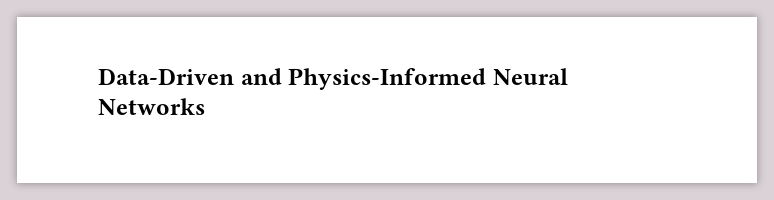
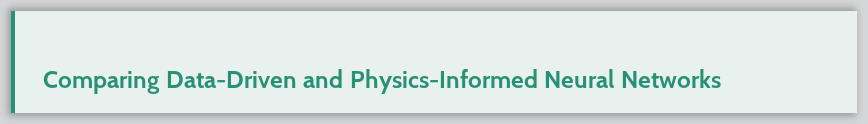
(98, 76) none -> [43,71,160,94] Comparing

